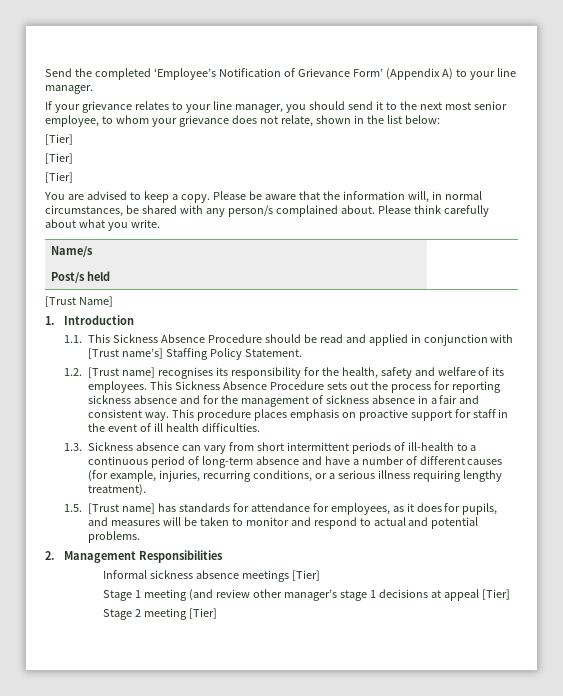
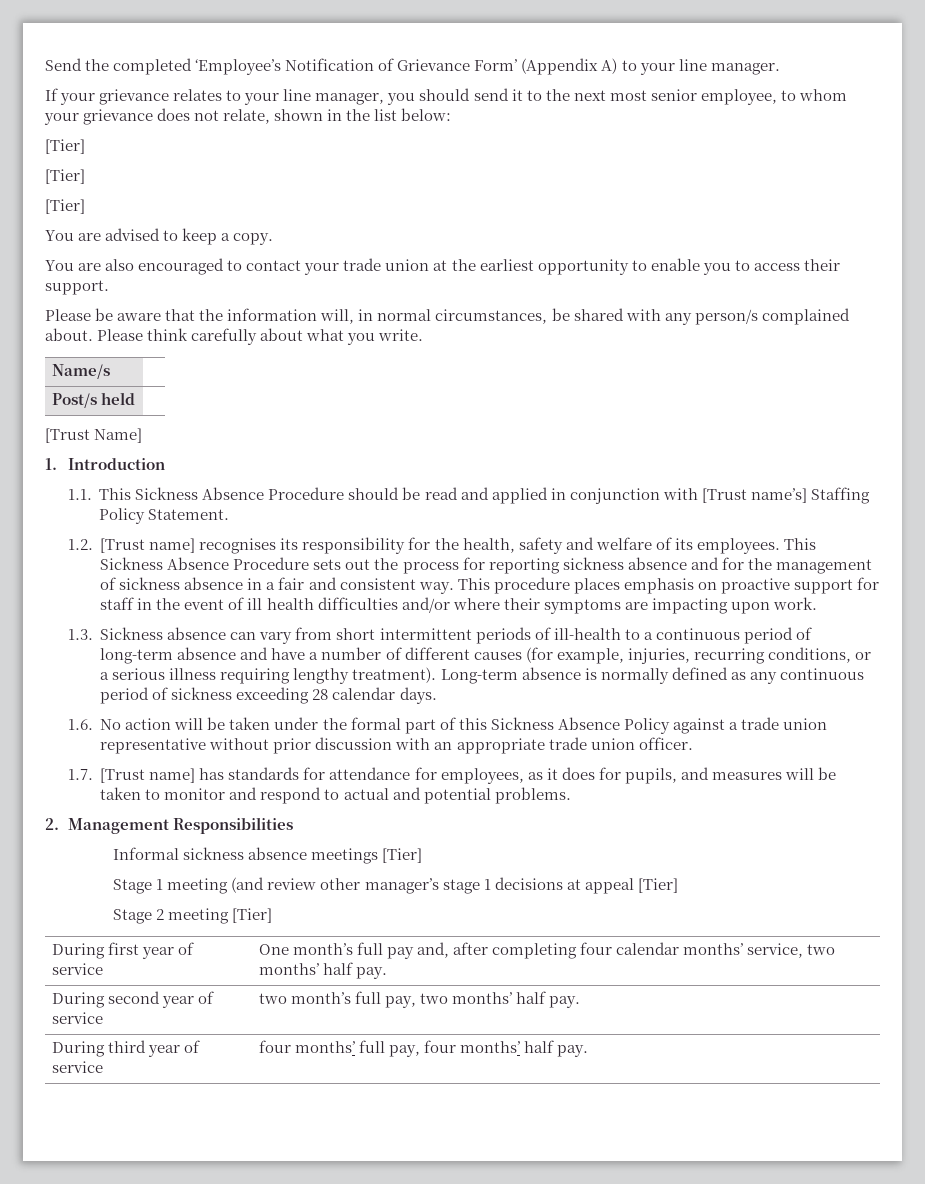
(210, 198) none -> [45,258,840,275] [45,280,109,295] // You are also encouraged to contact your trade union at the earliest opportunity to enable you to access their support. //
[201,423,260,432] difficulties. -> [317,597,817,614] difficulties and/or where their symptoms are impacting upon work.
[64,504,83,512] // 1.5. -> [440,667,864,684] [100,687,437,704] [67,717,828,734] [100,737,693,754] [67,769,93,780] Long-term absence is normally defined as any continuous period of sickness exceeding 28 calendar days. // 1.6. No action will be taken under the formal part of this Sickness Absence Policy against a trade union representative without prior discussion with an appropriate trade union officer. // 1.7.
(217, 613) none -> [51,942,194,959] [51,963,103,975] [258,942,836,959] [258,962,387,979] [51,991,214,1008] [51,1012,103,1024] [258,991,581,1008] [51,1040,200,1057] [51,1061,103,1073] [258,1040,589,1057] // During first year of service | One month’s full pay and, after completing four calendar months’ service, two months’ half pay. // During second year of service | two month’s full pay, two months’ half pay. // During third year of service | four months’ full pay, four months’ half pay.

